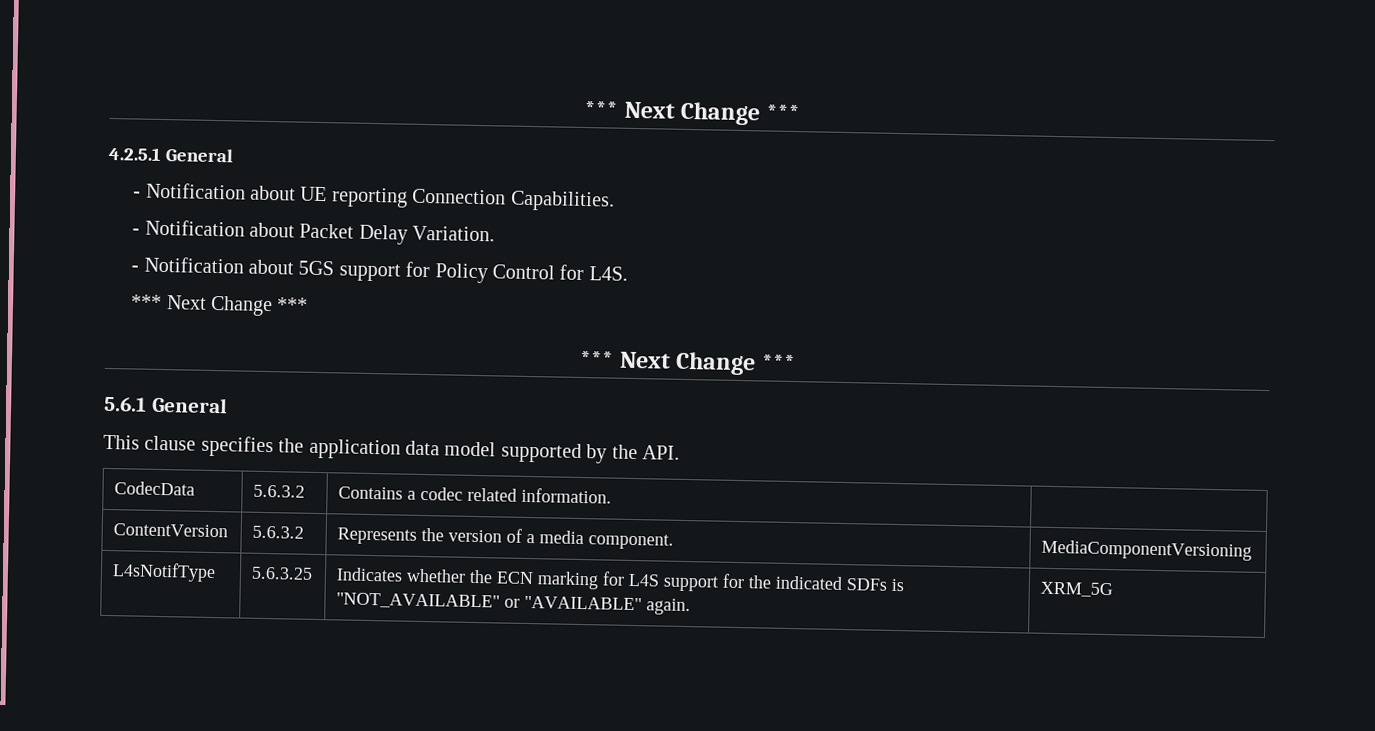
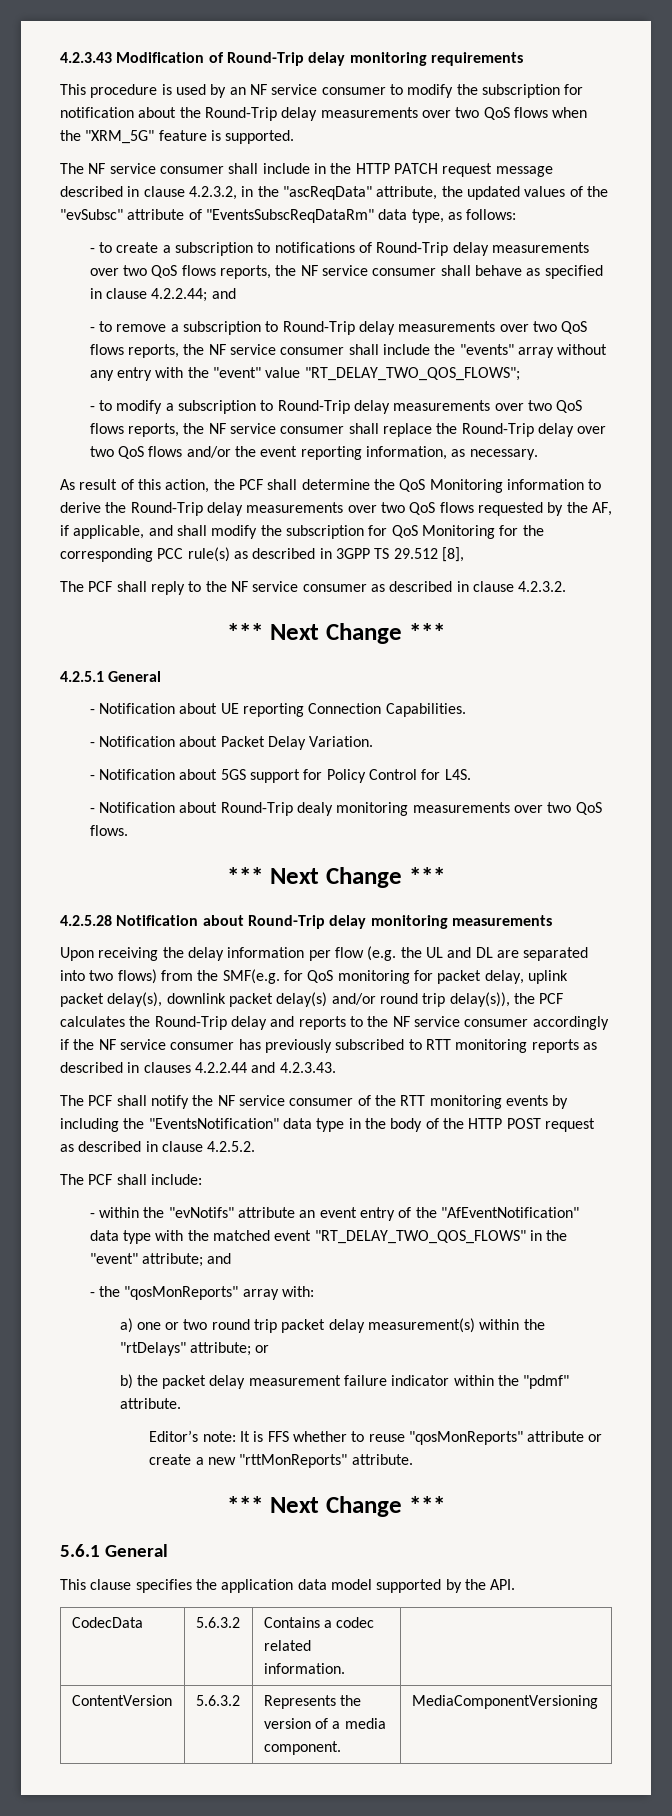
(584, 109) none -> [60,52,523,66] [60,84,584,98] [60,107,588,121] [60,130,295,144] [60,163,553,177] [60,186,608,200] [60,209,517,223] [89,242,589,256] [89,265,603,279] [89,288,236,302] [89,321,588,335] [89,344,608,358] [89,367,520,381] [89,400,583,414] [89,423,607,437] [89,446,538,460] [60,479,602,493] [60,502,612,516] [60,525,544,539] [60,547,464,562] [60,581,567,595] 4.2.3.43 Modification of Round-Trip delay monitoring requirements // This procedure is used by an NF service consumer to modify the subscription for notification about the Round-Trip delay measurements over two QoS flows when the "XRM_5G" feature is supported. // The NF service consumer shall include in the HTTP PATCH request message described in clause 4.2.3.2, in the "ascReqData" attribute, the updated values of the "evSubsc" attribute of "EventsSubscReqDataRm" data type, as follows: // - to create a subscription to notifications of Round-Trip delay measurements over two QoS flows reports, the NF service consumer shall behave as specified in clause 4.2.2.44; and // - to remove a subscription to Round-Trip delay measurements over two QoS flows reports, the NF service consumer shall include the "events" array without any entry with the "event" value "RT_DELAY_TWO_QOS_FLOWS"; // - to modify a subscription to Round-Trip delay measurements over two QoS flows reports, the NF service consumer shall replace the Round-Trip delay over two QoS flows and/or the event reporting information, as necessary. // As result of this action, the PCF shall determine the QoS Monitoring information to derive the Round-Trip delay measurements over two QoS flows requested by the AF, if applicable, and shall modify the subscription for QoS Monitoring for the corresponding PCC rule(s) as described in 3GPP TS 29.512 [8], // The PCF shall reply to the NF service consumer as described in clause 4.2.3.2. //
[130,294,309,317] *** Next Change *** -> [89,802,602,816] [89,825,128,836] [227,867,445,888] [60,915,552,929] [60,946,589,961] [60,969,568,984] [60,992,564,1007] [60,1016,609,1030] [60,1039,597,1053] [60,1062,336,1073] [60,1095,569,1109] [60,1118,595,1132] [60,1141,256,1152] [60,1174,202,1185] [89,1207,579,1221] [89,1230,568,1244] [89,1253,232,1267] [89,1286,315,1300] [119,1318,545,1333] [119,1342,270,1356] [119,1374,570,1389] [119,1398,181,1409] [149,1430,603,1445] [149,1454,413,1468] - Notification about Round-Trip dealy monitoring measurements over two QoS flows. // *** Next Change *** // 4.2.5.28 Notification about Round-Trip delay monitoring measurements // Upon receiving the delay information per flow (e.g. the UL and DL are separated into two flows) from the SMF(e.g. for QoS monitoring for packet delay, uplink packet delay(s), downlink packet delay(s) and/or round trip delay(s)), the PCF calculates the Round-Trip delay and reports to the NF service consumer accordingly if the NF service consumer has previously subscribed to RTT monitoring reports as described in clauses 4.2.2.44 and 4.2.3.43. // The PCF shall notify the NF service consumer of the RTT monitoring events by including the "EventsNotification" data type in the body of the HTTP POST request as described in clause 4.2.5.2. // The PCF shall include: // - within the "evNotifs" attribute an event entry of the "AfEventNotification" data type with the matched event "RT_DELAY_TWO_QOS_FLOWS" in the "event" attribute; and // - the "qosMonReports" array with: // a) one or two round trip packet delay measurement(s) within the "rtDelays" attribute; or // b) the packet delay measurement failure indicator within the "pdmf" attribute. // Editor’s note: It is FFS whether to reuse "qosMonReports" attribute or create a new "rttMonReports" attribute.
[112,562,217,583] [251,566,314,580] [336,567,905,592] [336,592,692,616] [1040,581,1114,598] // L4sNotifType | 5.6.3.25 | Indicates whether the ECN marking for L4S support for the indicated SDFs is "NOT_AVAILABLE" or "AVAILABLE" again. | XRM_5G -> (598, 1702) none

